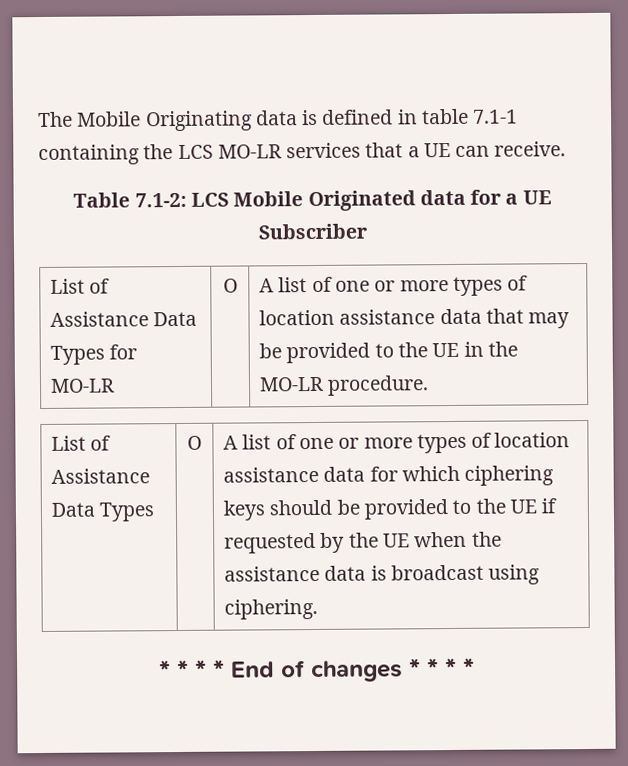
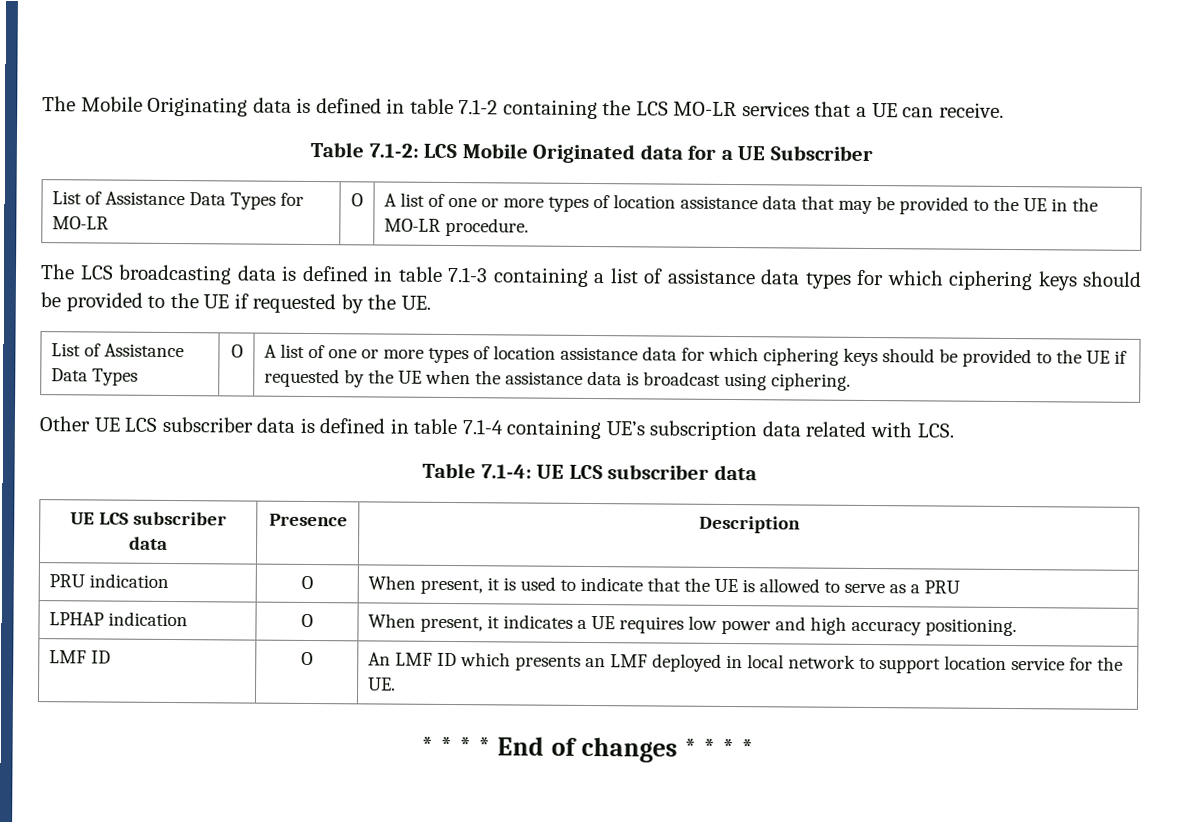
[473,109,519,124] 7.1-1 -> [458,99,499,115] 7.1-2
(430, 385) none -> [40,264,1142,291] [40,292,431,314] // The LCS broadcasting data is defined in table 7.1-3 containing a list of assistance data types for which ciphering keys should be provided to the UE if requested by the UE.
(319, 609) none -> [39,416,954,441] [422,462,757,481] [70,511,227,526] [129,536,168,550] [268,513,348,527] [698,515,801,534] [49,573,170,588] [301,575,313,590] [368,575,961,595] [49,611,189,627] [301,613,313,628] [368,613,1018,637] [49,650,112,664] [301,651,313,666] [368,652,1124,674] [368,677,397,691] // Other UE LCS subscriber data is defined in table 7.1-4 containing UE’s subscription data related with LCS. // Table 7.1-4: UE LCS subscriber data // UE LCS subscriber data | Presence | Description // PRU indication | O | When present, it is used to indicate that the UE is allowed to serve as a PRU // LPHAP indication | O | When present, it indicates a UE requires low power and high accuracy positioning. // LMF ID | O | An LMF ID which presents an LMF deployed in local network to support location service for the UE.

